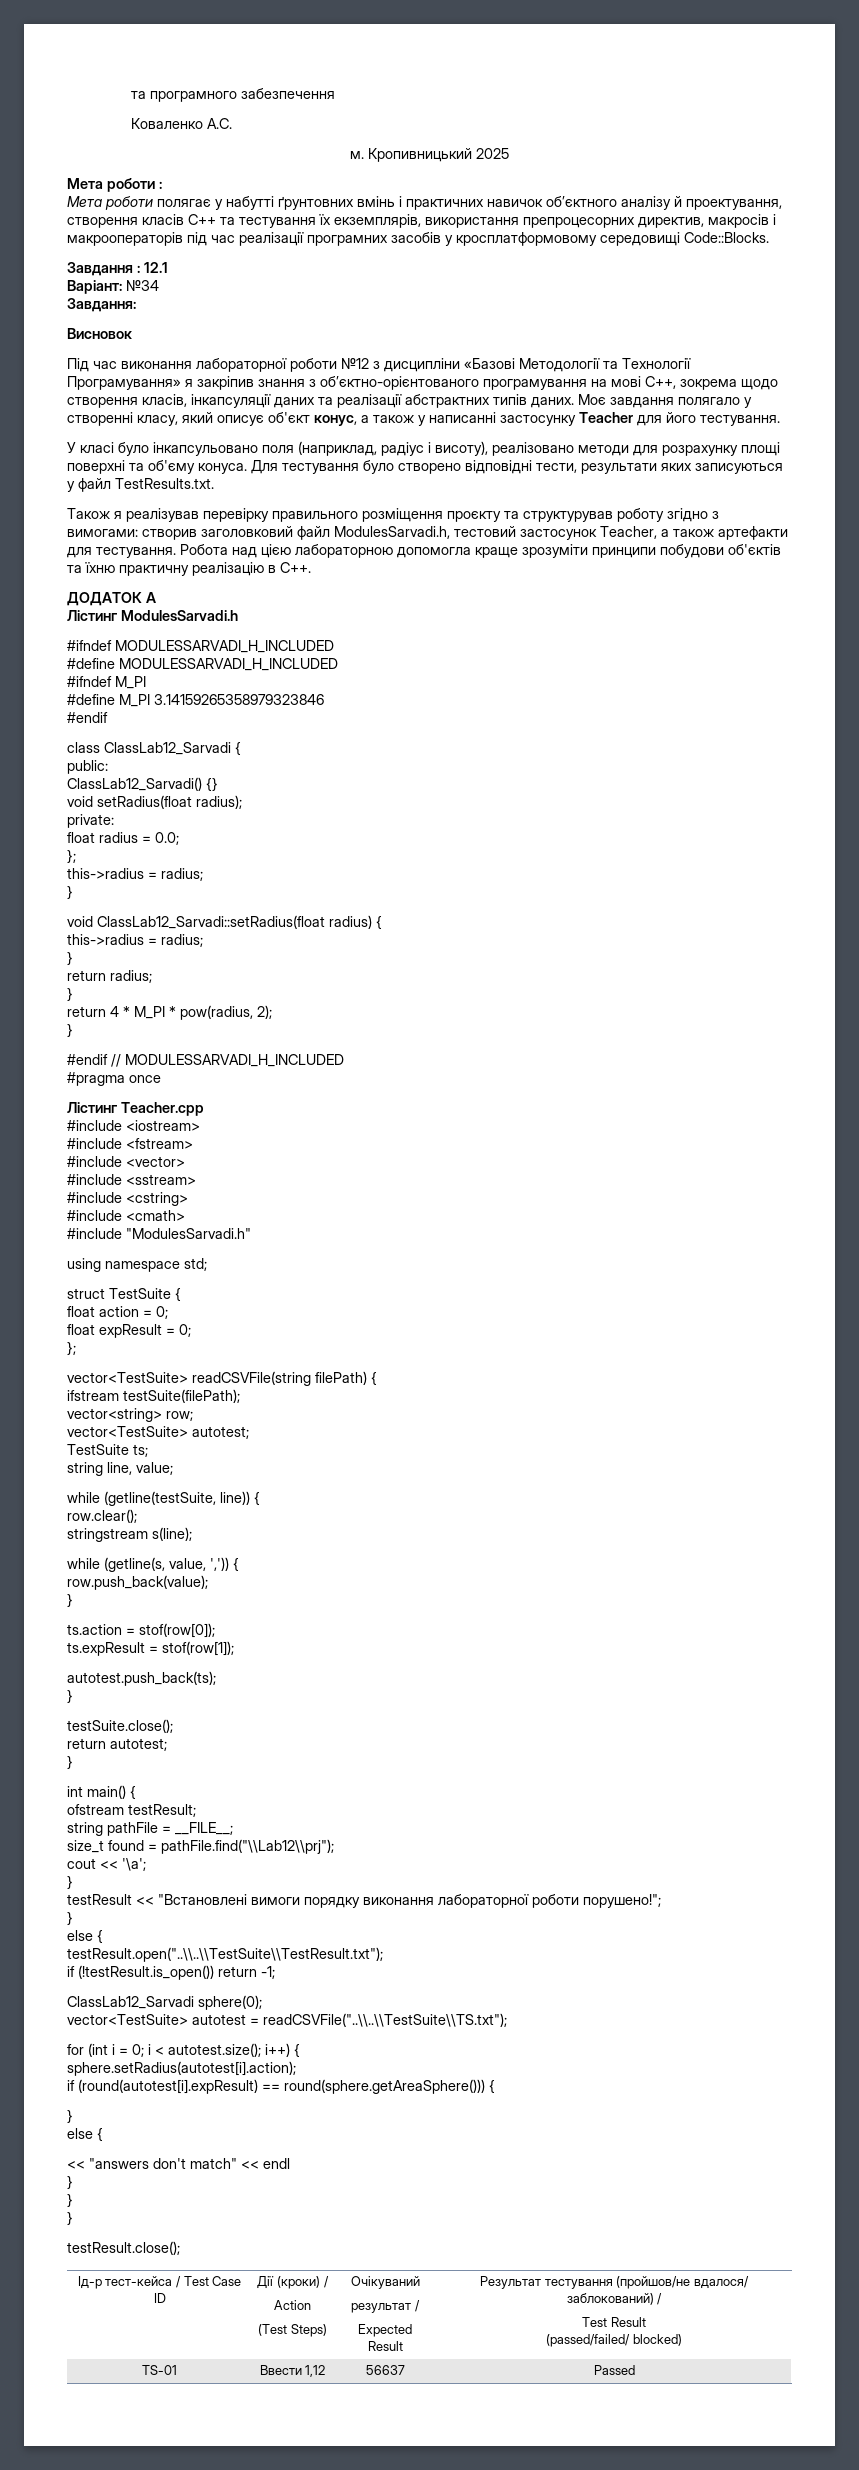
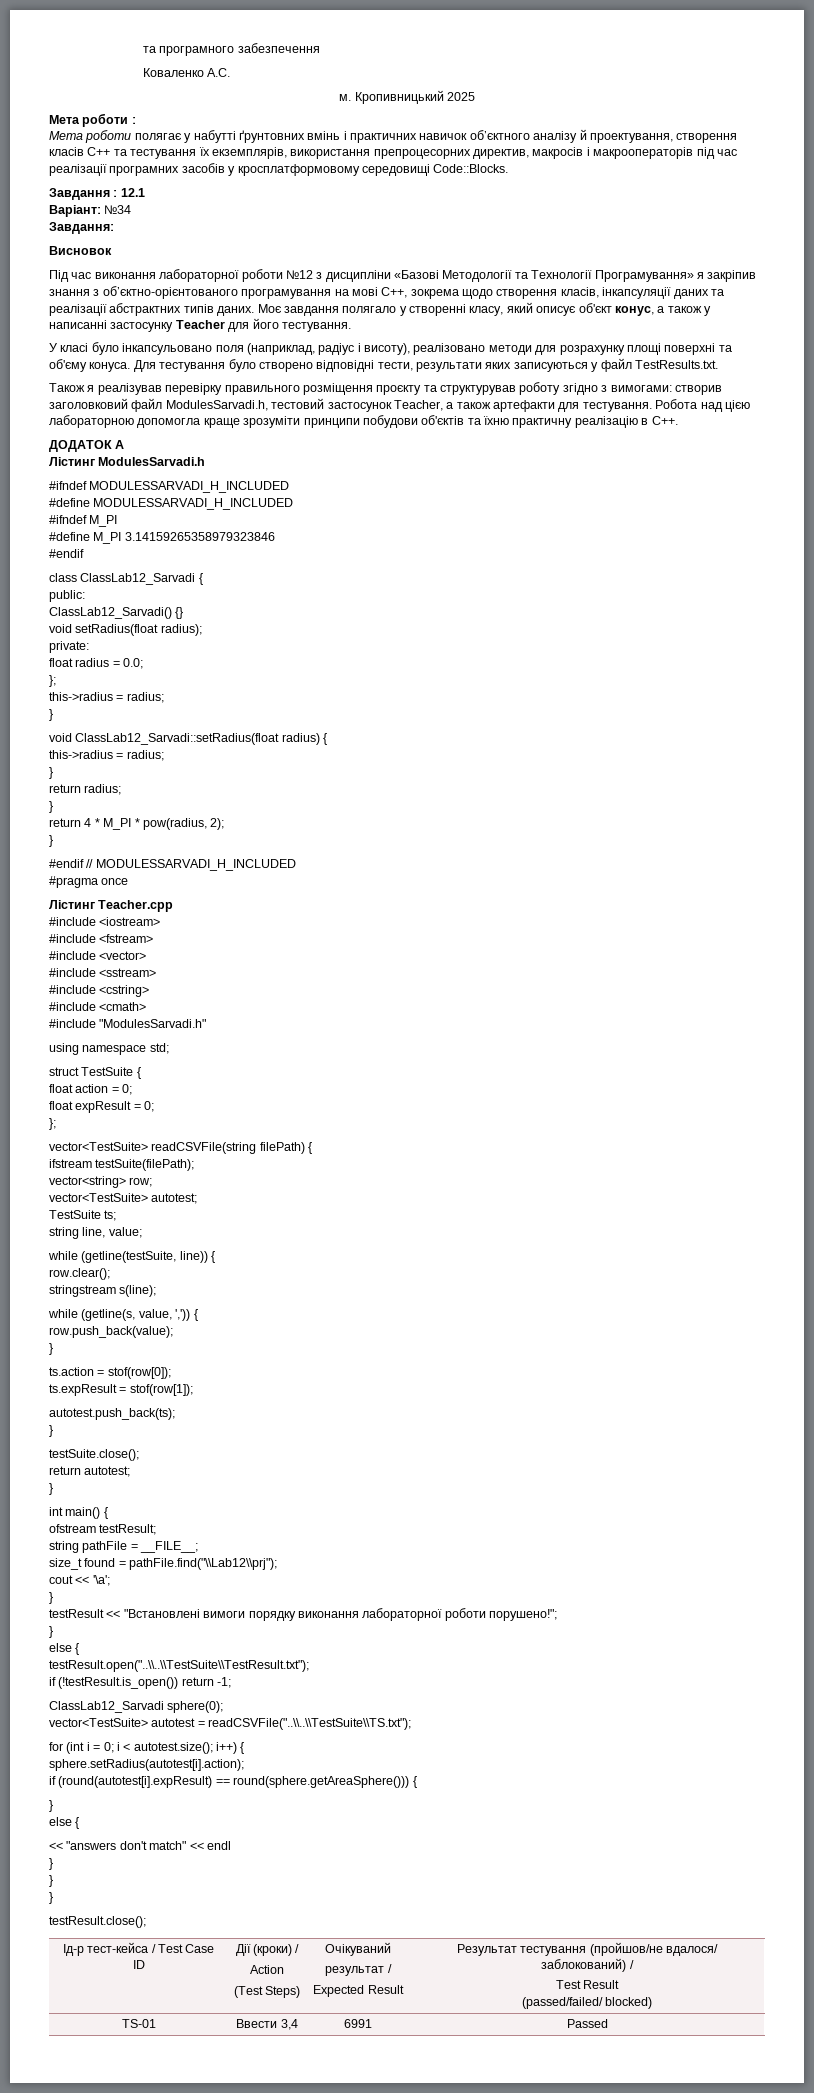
[305,2365,326,2377] [365,2365,405,2375] 1,12 | 56637 -> [280,2019,298,2030] [344,2019,373,2028] 3,4 | 6991

